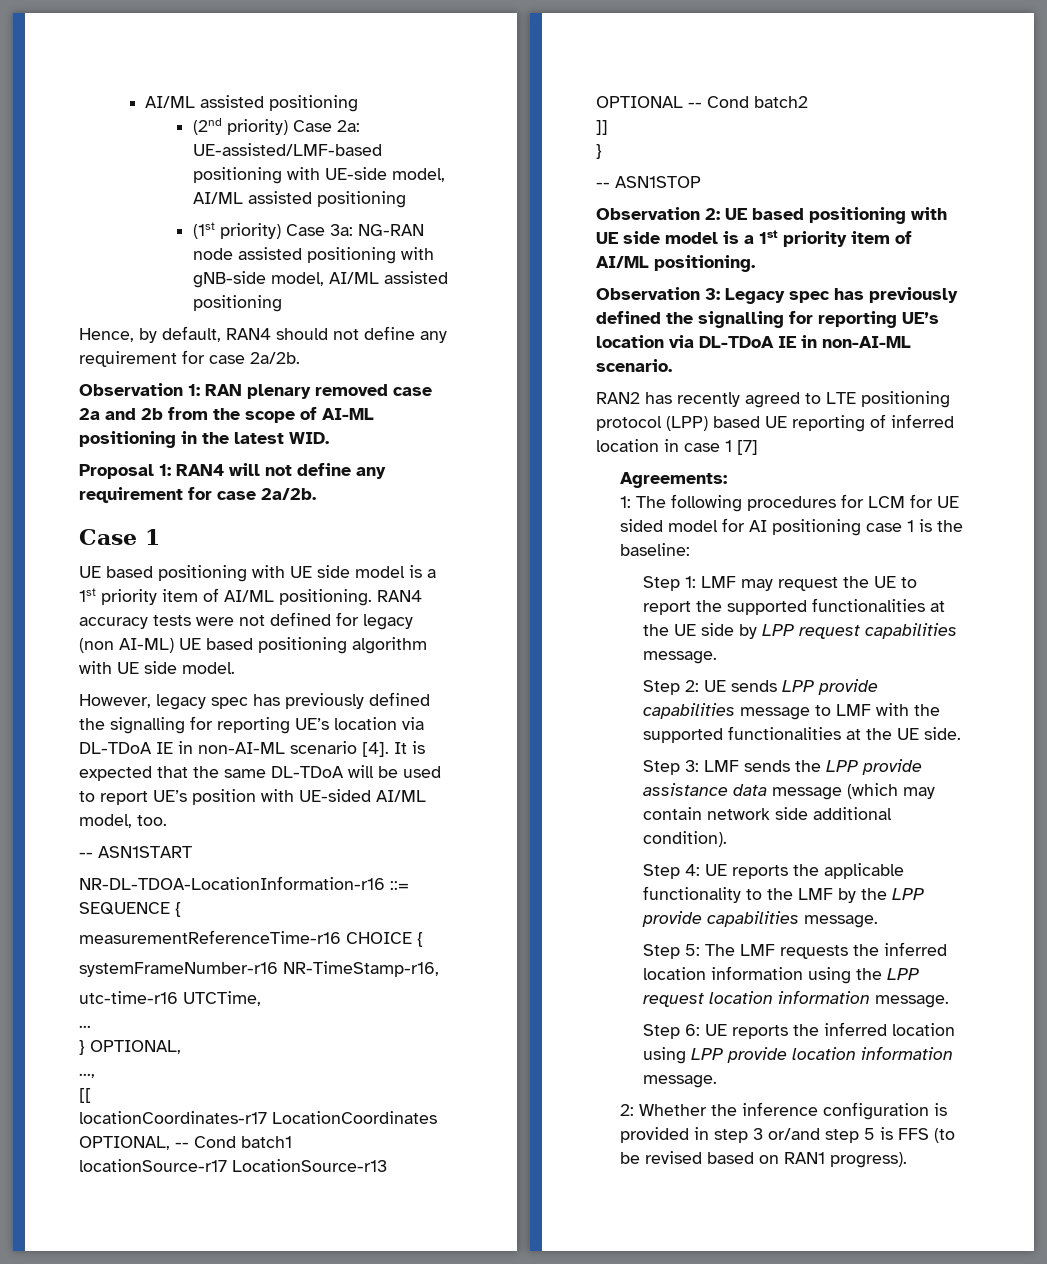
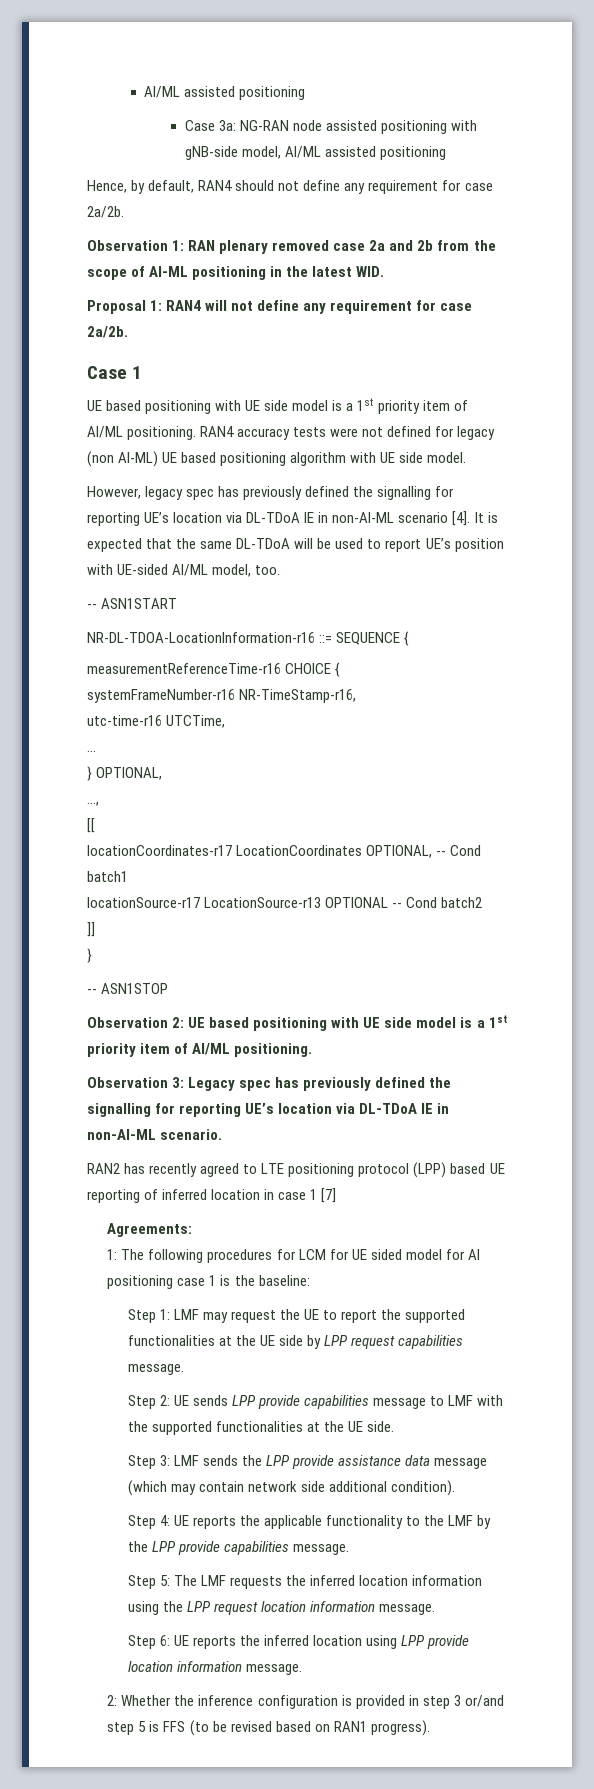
[145,95,359,112] [192,118,360,135] [192,143,382,156] [192,167,445,184] [192,191,406,208] [192,222,281,239] AI/ML assisted positioning // (2nd priority) Case 2a: UE-assisted/LMF-based positioning with UE-side model, AI/ML assisted positioning // (1st priority) -> [144,86,306,100] AI/ML assisted positioning //

